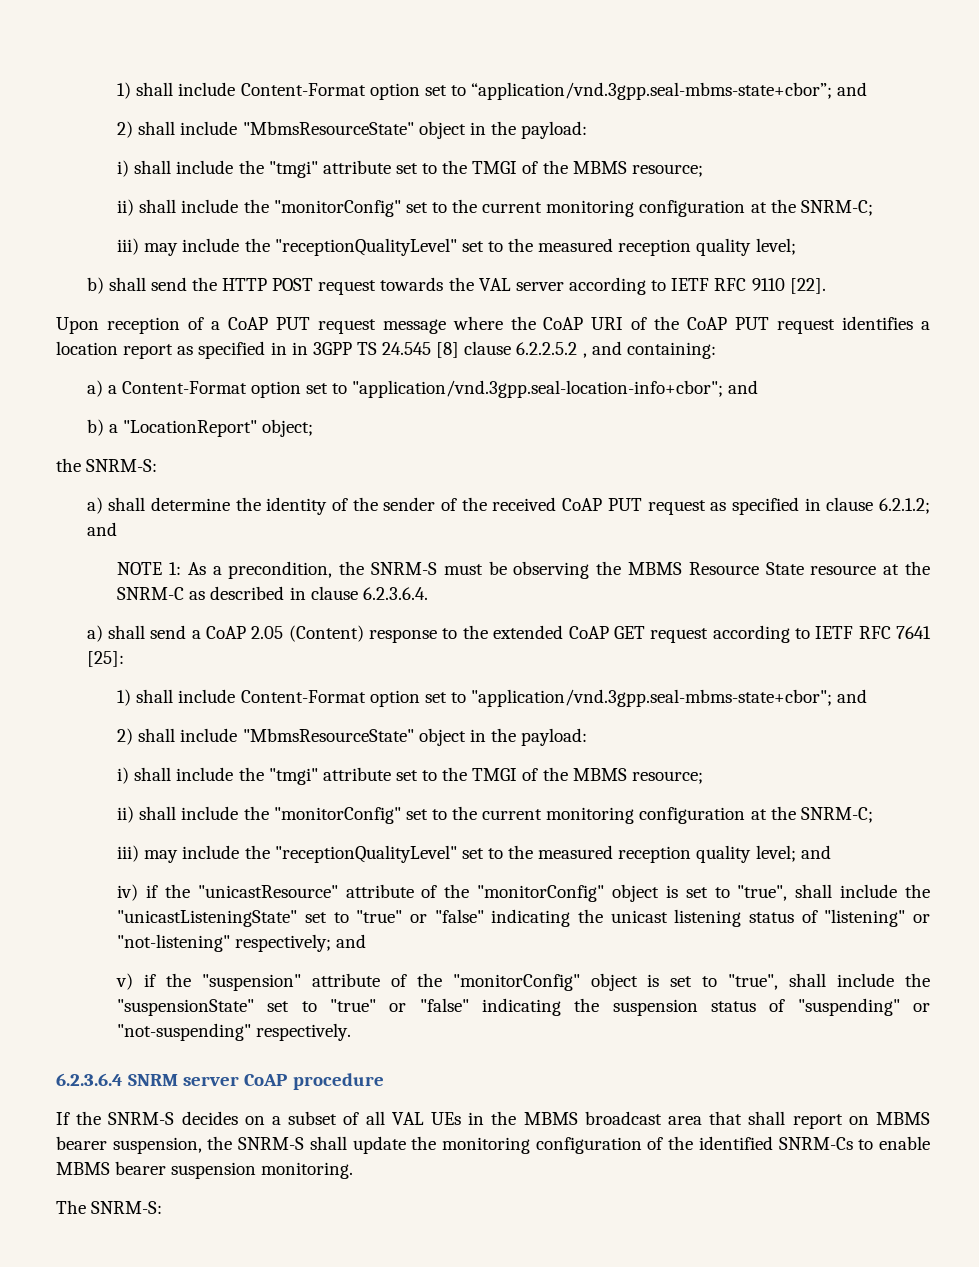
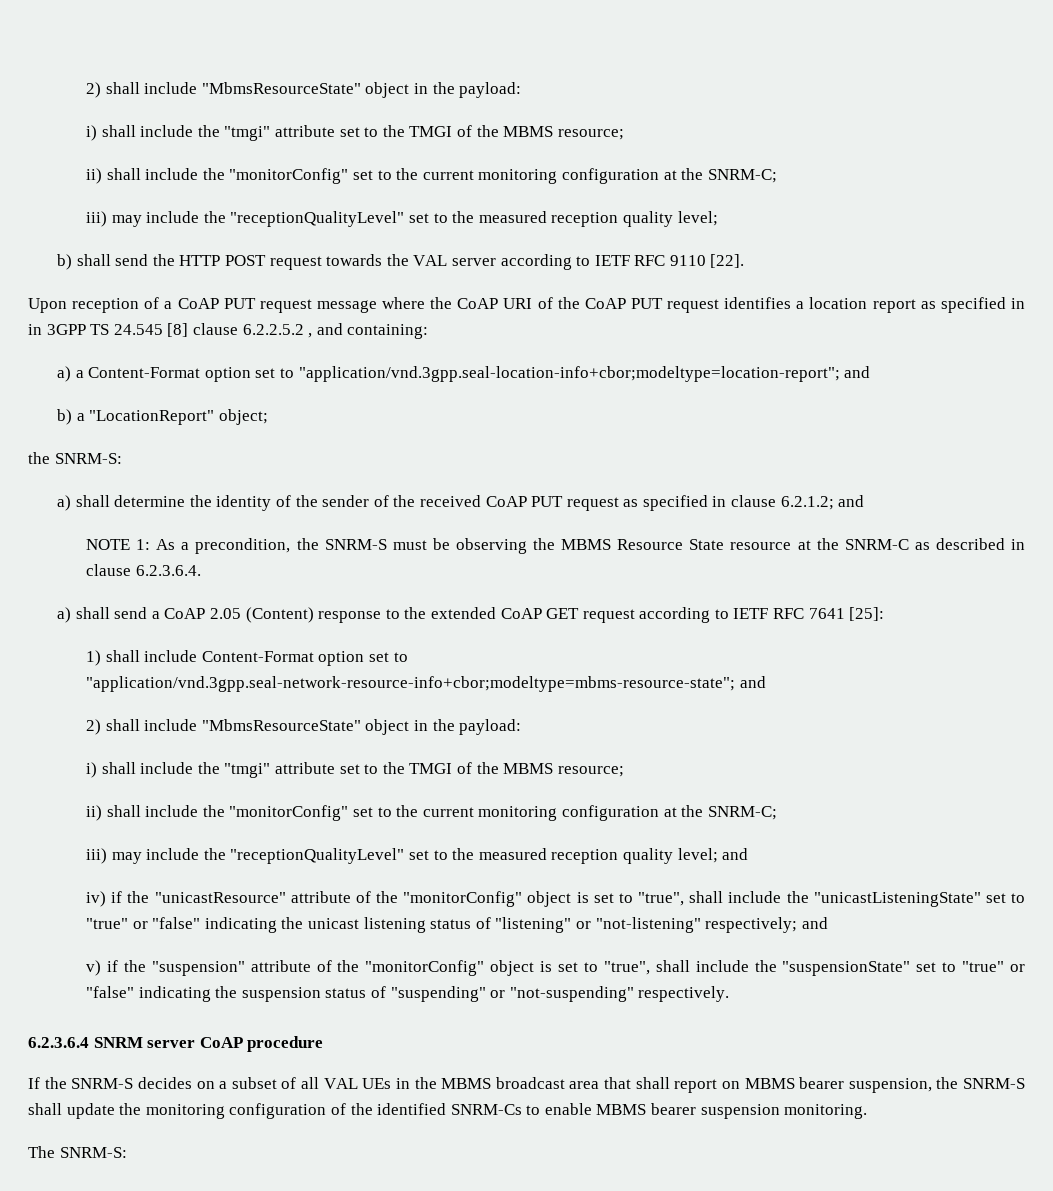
[117,82,868,100] 1) shall include Content-Format option set to “application/vnd.3gpp.seal-mbms-state+cbor”; and // -> (86, 90) none
[352,380,724,398] "application/vnd.3gpp.seal-location-info+cbor"; -> [298,366,840,382] "application/vnd.3gpp.seal-location-info+cbor;modeltype=location-report";
[471,689,833,707] "application/vnd.3gpp.seal-mbms-state+cbor"; -> [86,676,736,692] "application/vnd.3gpp.seal-network-resource-info+cbor;modeltype=mbms-resource-state";

